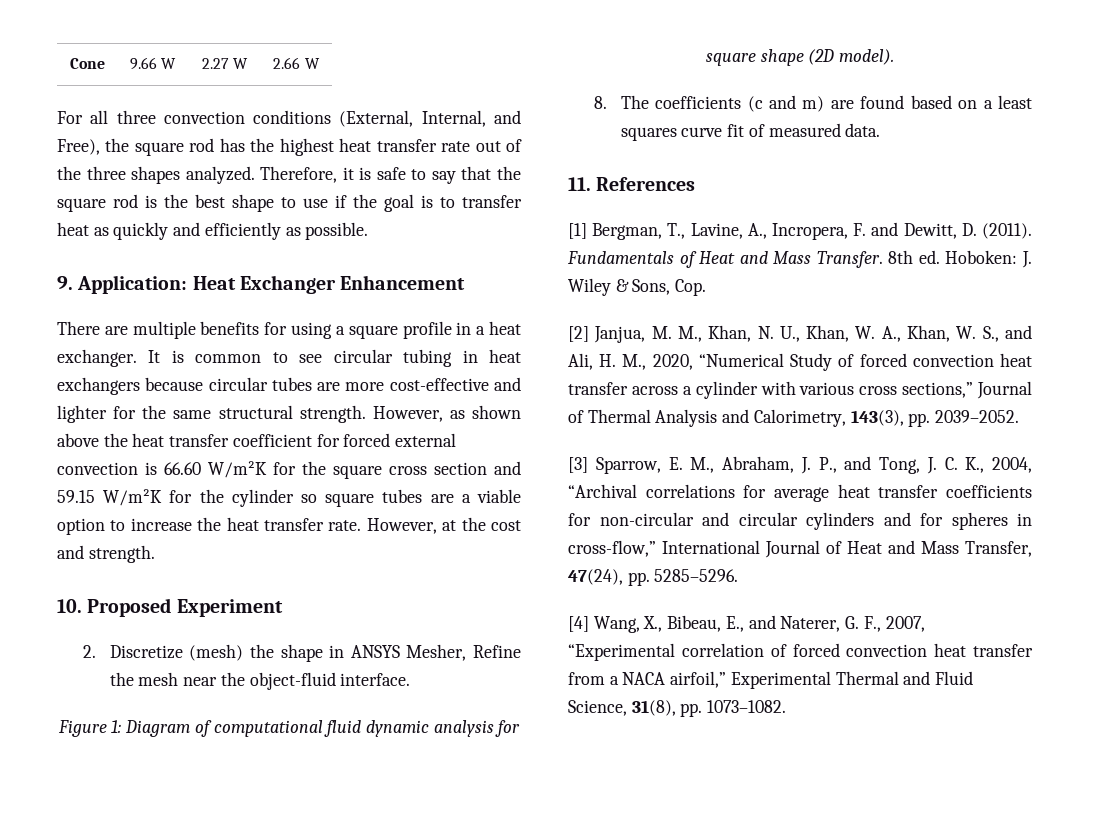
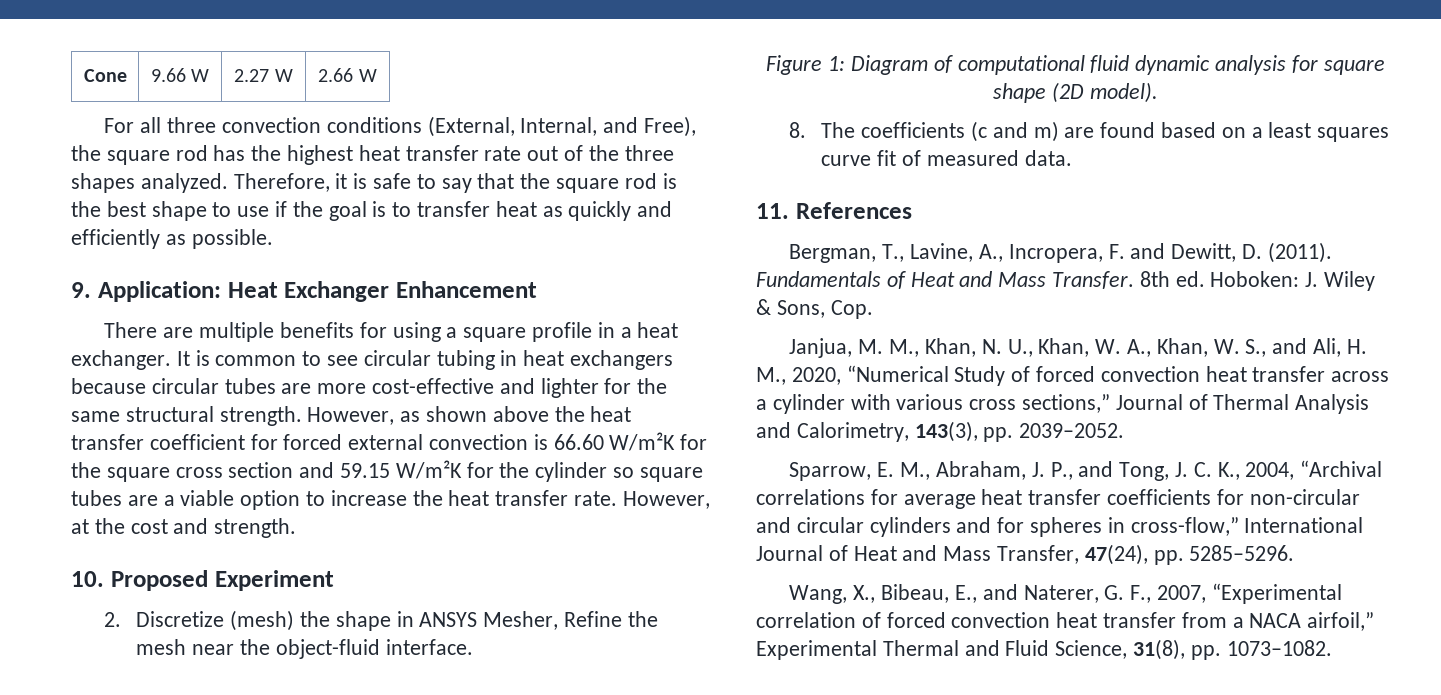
[568,223,587,239] [1] -> (912, 210) none
[568,326,589,342] [2] -> (873, 309) none
[568,457,588,473] [3] -> (1125, 430) none
[568,616,589,632] [4] -> (1295, 553) none

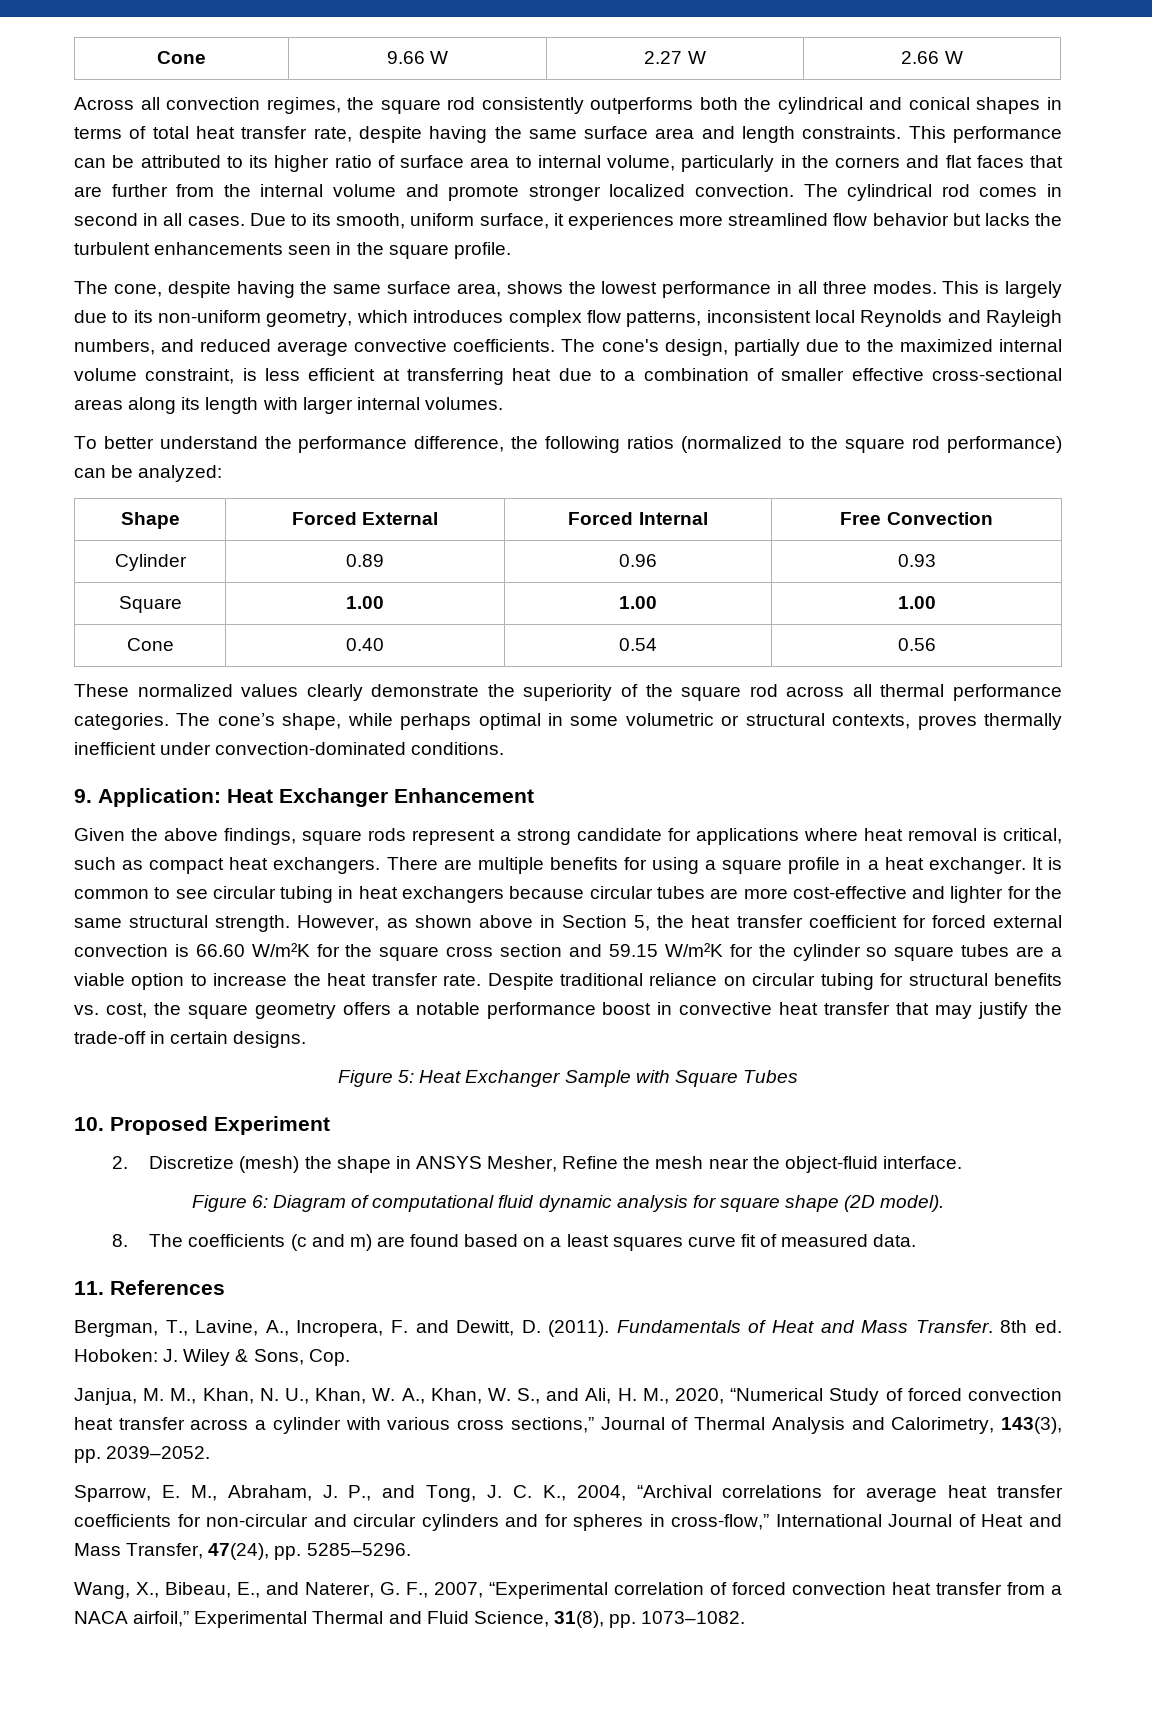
[104,116,696,137] [71,145,674,165] [71,173,677,193] [71,201,673,221] [71,229,273,249] For all three convection conditions (External, Internal, and Free), the square rod has the highest heat transfer rate out of the three shapes analyzed. Therefore, it is safe to say that the square rod is the best shape to use if the goal is to transfer heat as quickly and efficiently as possible. -> [74,97,1062,114] [74,126,1062,143] [74,155,1063,172] [74,184,1063,201] [74,213,1062,230] [74,242,511,259] [74,281,1063,298] [74,310,1063,327] [74,339,1062,356] [74,368,1063,385] [74,397,503,414] [74,436,1063,453] [74,465,223,482] [120,512,180,529] [291,512,439,525] [568,512,708,525] [840,512,993,525] [114,554,187,571] [346,554,384,567] [619,554,657,567] [897,554,936,567] [118,596,182,613] [346,596,384,609] [619,596,657,609] [897,596,936,609] [126,638,174,651] [346,638,384,651] [619,638,657,651] [897,638,936,651] [74,684,1062,701] [74,713,1063,730] [74,742,505,755] Across all convection regimes, the square rod consistently outperforms both the cylindrical and conical shapes in terms of total heat transfer rate, despite having the same surface area and length constraints. This performance can be attributed to its higher ratio of surface area to internal volume, particularly in the corners and flat faces that are further from the internal volume and promote stronger localized convection. The cylindrical rod comes in second in all cases. Due to its smooth, uniform surface, it experiences more streamlined flow behavior but lacks the turbulent enhancements seen in the square profile. // The cone, despite having the same surface area, shows the lowest performance in all three modes. This is largely due to its non-uniform geometry, which introduces complex flow patterns, inconsistent local Reynolds and Rayleigh numbers, and reduced average convective coefficients. The cone's design, partially due to the maximized internal volume constraint, is less efficient at transferring heat due to a combination of smaller effective cross-sectional areas along its length with larger internal volumes. // To better understand the performance difference, the following ratios (normalized to the square rod performance) can be analyzed: // Shape | Forced External | Forced Internal | Free Convection // Cylinder | 0.89 | 0.96 | 0.93 // Square | 1.00 | 1.00 | 1.00 // Cone | 0.40 | 0.54 | 0.56 // These normalized values clearly demonstrate the superiority of the square rod across all thermal performance categories. The cone’s shape, while perhaps optimal in some volumetric or structural contexts, proves thermally inefficient under convection-dominated conditions.
(537, 289) none -> [74,828,1062,845] [74,857,381,874] Given the above findings, square rods represent a strong candidate for applications where heat removal is critical, such as compact heat exchangers.
(549, 414) none -> [539,915,651,931] in Section 5,
[622,491,710,509] [71,518,297,538] However, at the cost and strength. -> [487,973,1062,990] [74,1002,1063,1019] [74,1031,307,1048] [338,1070,798,1087] Despite traditional reliance on circular tubing for structural benefits vs. cost, the square geometry offers a notable performance boost in convective heat transfer that may justify the trade-off in certain designs. // Figure 5: Heat Exchanger Sample with Square Tubes
[828,56,846,71] 1: -> [251,1195,268,1208] 6:

